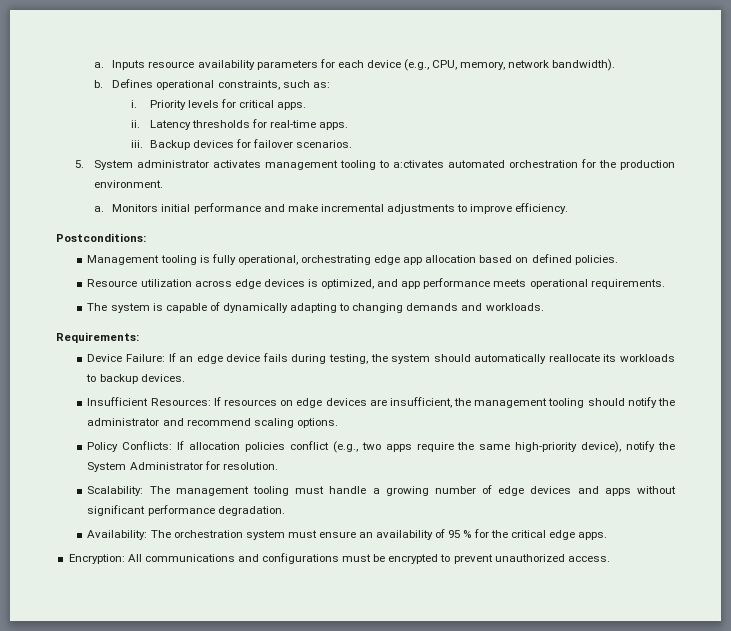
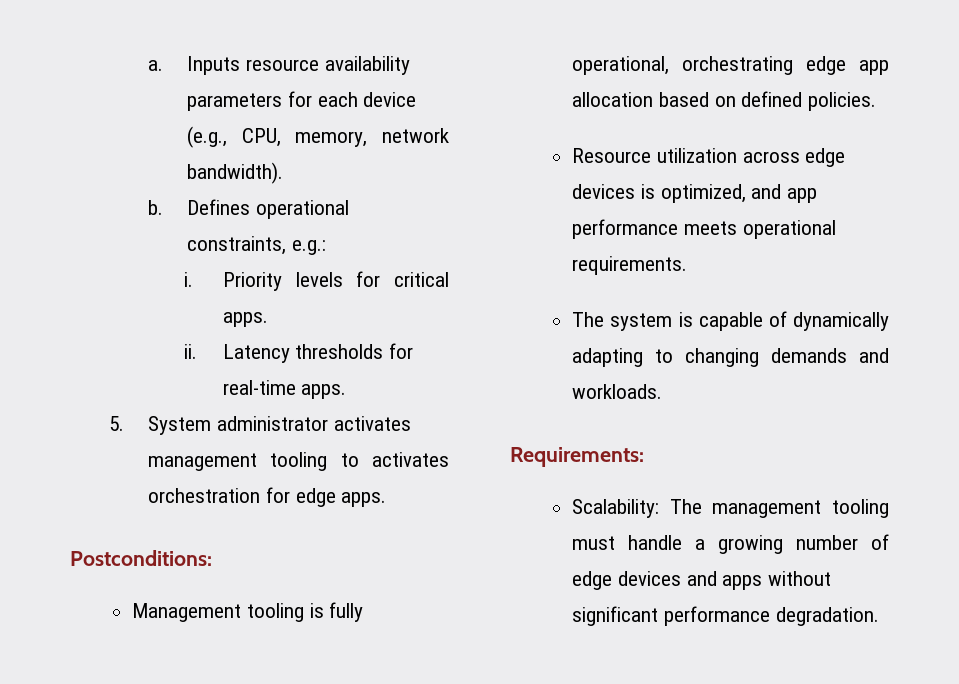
[282,80,330,88] such as: -> [291,240,326,255] e.g.:
[131,139,353,150] // iii. Backup devices for failover scenarios. -> (347, 391) none
[392,159,675,170] [93,180,163,188] [93,203,569,214] a:ctivates automated orchestration for the production environment. // a. Monitors initial performance and make incremental adjustments to improve efficiency. -> [372,452,449,467] [148,487,387,507] activates orchestration for edge apps.
[87,353,675,364] [86,374,185,384] [87,397,675,408] [87,418,338,428] [87,441,675,453] [87,461,278,472] // Device Failure: If an edge device fails during testing, the system should automatically reallocate its workloads to backup devices. // Insufficient Resources: If resources on edge devices are insufficient, the management tooling should notify the administrator and recommend scaling options. // Policy Conflicts: If allocation policies conflict (e.g., two apps require the same high-priority device), notify the System Administrator for resolution. -> (644, 457) none
[87,529,608,540] [68,553,610,564] // Availability: The orchestration system must ensure an availability of 95 % for the critical edge apps. // Encryption: All communications and configurations must be encrypted to prevent unauthorized access. -> (879, 616) none

